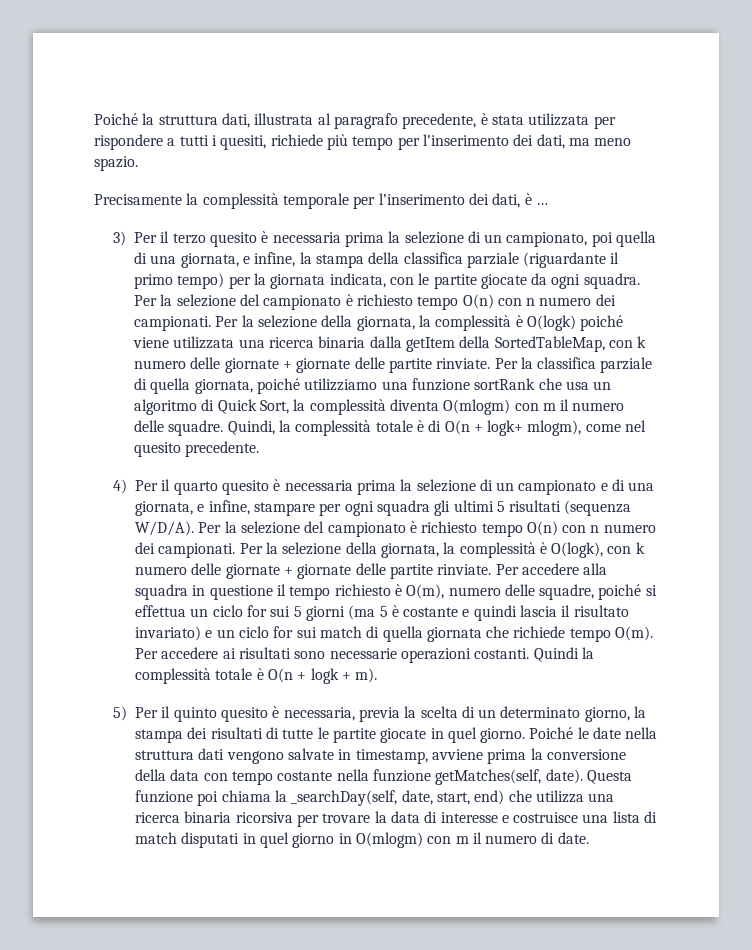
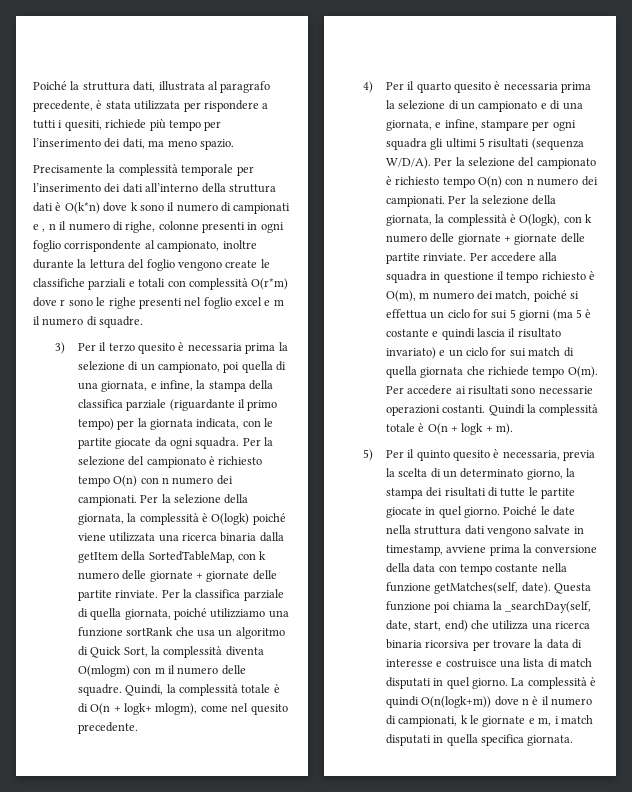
[492,193,548,208] dati, è … -> [122,183,276,193] [33,202,291,214] [33,221,284,233] [33,240,257,252] [33,259,270,271] [33,278,289,290] [33,297,284,309] [33,316,144,328] dati all’interno della struttura dati è O(k*n) dove k sono il numero di campionati e , n il numero di righe, colonne presenti in ogni foglio corrispondente al campionato, inoltre durante la lettura del foglio vengono create le classifiche parziali e totali con complessità O(r*m) dove r sono le righe presenti nel foglio excel e m il numero di squadre.
[448,584,595,600] numero delle squadre, -> [419,290,531,301] m numero dei match,
[292,832,589,848] giorno in O(mlogm) con m il numero di date. -> [472,677,597,689] [385,696,593,708] [385,715,593,727] [385,734,574,746] giorno. La complessità è quindi O(n(logk+m)) dove n è il numero di campionati, k le giornate e m, i match disputati in quella specifica giornata.

